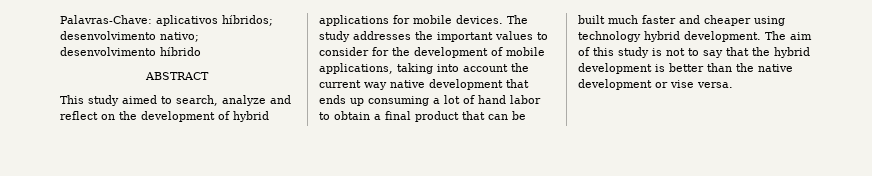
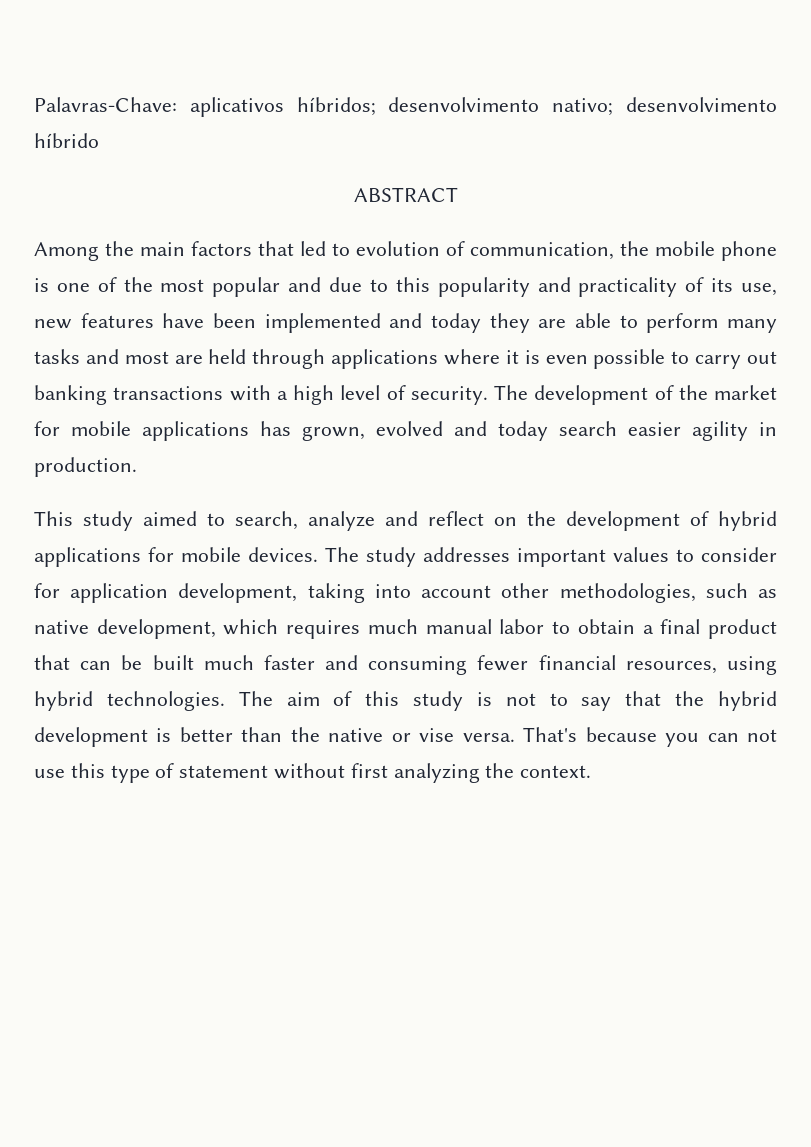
(209, 76) none -> [34,241,777,261] [34,277,777,297] [34,313,777,333] [34,349,777,369] [34,385,777,405] [34,421,777,441] [34,457,137,477] // Among the main factors that led to evolution of communication, the mobile phone is one of the most popular and due to this popularity and practicality of its use, new features have been implemented and today they are able to perform many tasks and most are held through applications where it is even possible to carry out banking transactions with a high level of security. The development of the market for mobile applications has grown, evolved and today search easier agility in production.
[415,31,433,40] the -> (510, 554) none
[392,47,545,58] [319,63,529,74] [319,79,529,90] [319,95,506,106] the development of mobile applications, taking into account the current way native development that ends up consuming a lot of hand -> [70,583,777,603] [34,619,492,639] application development, taking into account other methodologies, such as native development, which requires much manual
[704,15,785,26] [578,31,761,42] cheaper using technology hybrid development. -> [368,655,777,675] [34,691,225,711] consuming fewer financial resources, using hybrid technologies.
[578,79,652,90] development -> (384, 735) none
(733, 85) none -> [523,727,777,747] [34,763,592,783] That's because you can not use this type of statement without first analyzing the context.

